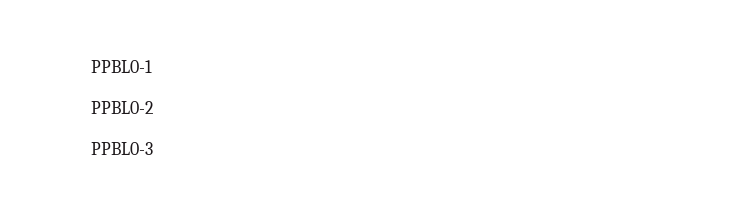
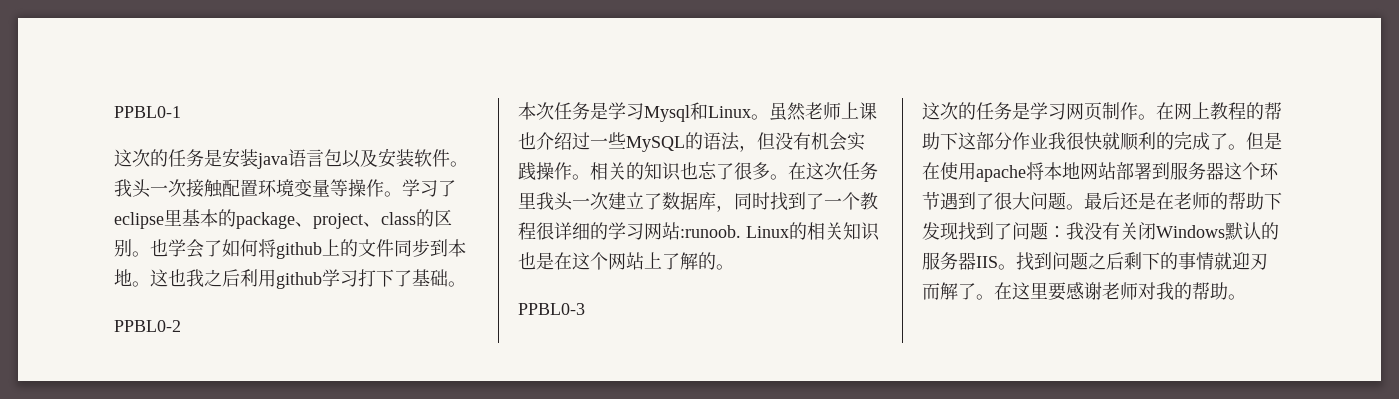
[91,101,154,114] [91,142,153,155] PPBL0-2 // PPBL0-3 -> [114,148,468,169] [114,179,456,198] [114,209,452,229] [114,239,466,259] [114,269,466,289] [114,320,181,332] [518,102,877,122] [518,132,865,152] [518,161,878,181] [518,192,878,212] [518,222,880,241] [518,252,734,270] [518,303,585,315] [922,102,1282,121] [922,131,1282,151] [922,162,1279,182] [922,192,1282,210] [922,222,1279,241] [922,252,1268,271] [922,282,1246,301] 这次的任务是安装java语言包以及安装软件。我头一次接触配置环境变量等操作。学习了eclipse里基本的package、project、class的区别。也学会了如何将github上的文件同步到本地。这也我之后利用github学习打下了基础。 // PPBL0-2 // 本次任务是学习Mysql和Linux。虽然老师上课也介绍过一些MySQL的语法，但没有机会实践操作。相关的知识也忘了很多。在这次任务里我头一次建立了数据库，同时找到了一个教程很详细的学习网站:runoob. Linux的相关知识也是在这个网站上了解的。 // PPBL0-3 // 这次的任务是学习网页制作。在网上教程的帮助下这部分作业我很快就顺利的完成了。但是在使用apache将本地网站部署到服务器这个环节遇到了很大问题。最后还是在老师的帮助下发现找到了问题：我没有关闭Windows默认的服务器IIS。找到问题之后剩下的事情就迎刃而解了。在这里要感谢老师对我的帮助。

